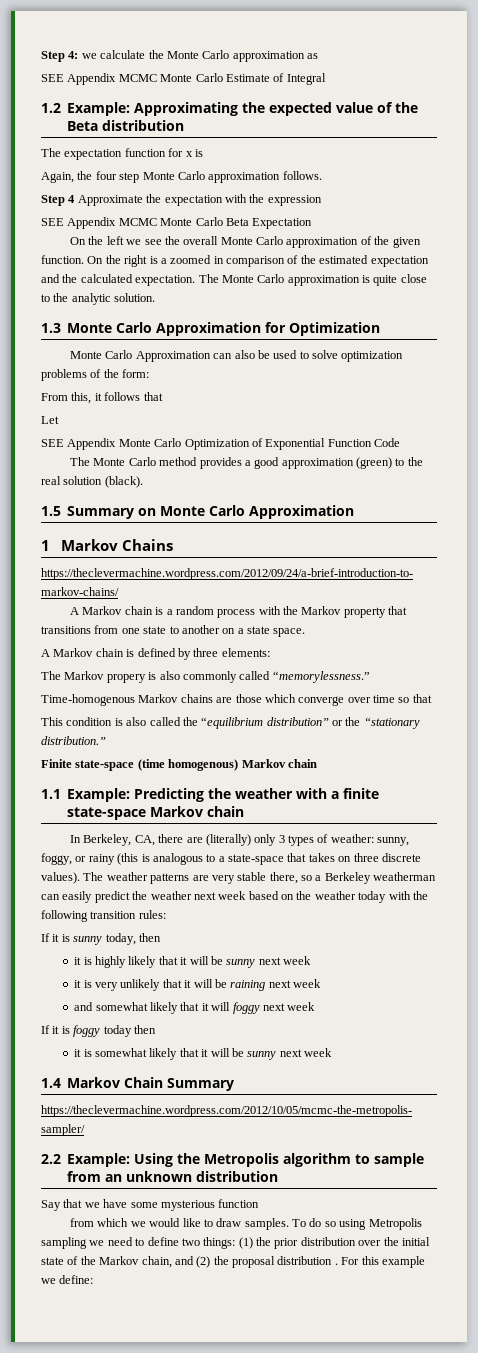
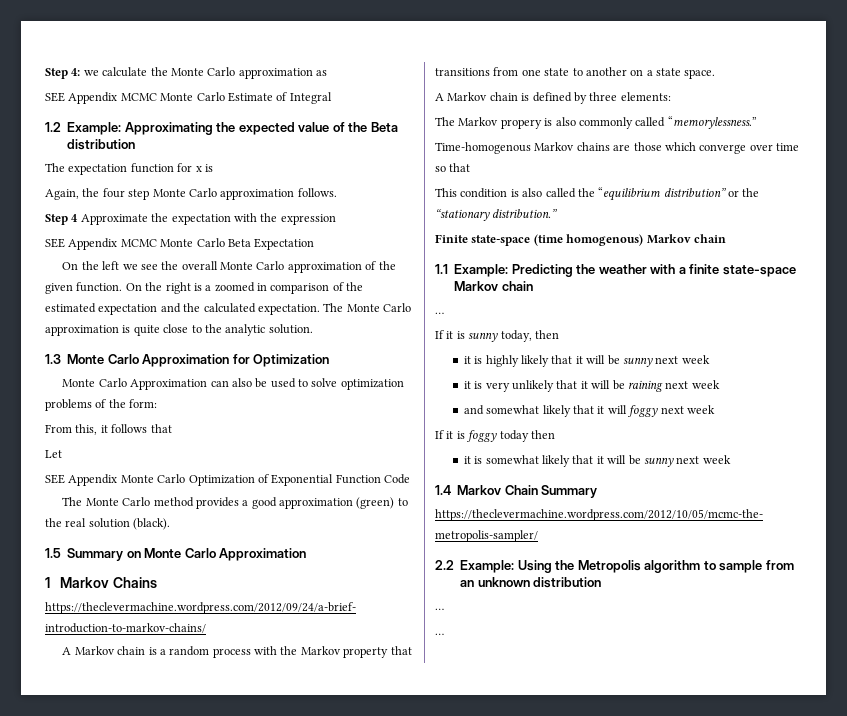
[69,834,410,846] [41,853,421,865] [41,872,437,884] [41,891,428,903] [41,910,166,922] In Berkeley, CA, there are (literally) only 3 types of weather: sunny, foggy, or rainy (this is analogous to a state-space that takes on three discrete values). The weather patterns are very stable there, so a Berkeley weatherman can easily predict the weather next week based on the weather today with the following transition rules: -> [435,312,444,314] …
[41,1199,260,1211] [69,1218,422,1230] [41,1237,430,1249] [41,1256,425,1268] [41,1275,94,1284] Say that we have some mysterious function // from which we would like to draw samples. To do so using Metropolis sampling we need to define two things: (1) the prior distribution over the initial state of the Markov chain, and (2) the proposal distribution . For this example we define: -> [435,608,444,610] [435,633,444,635] … // …

